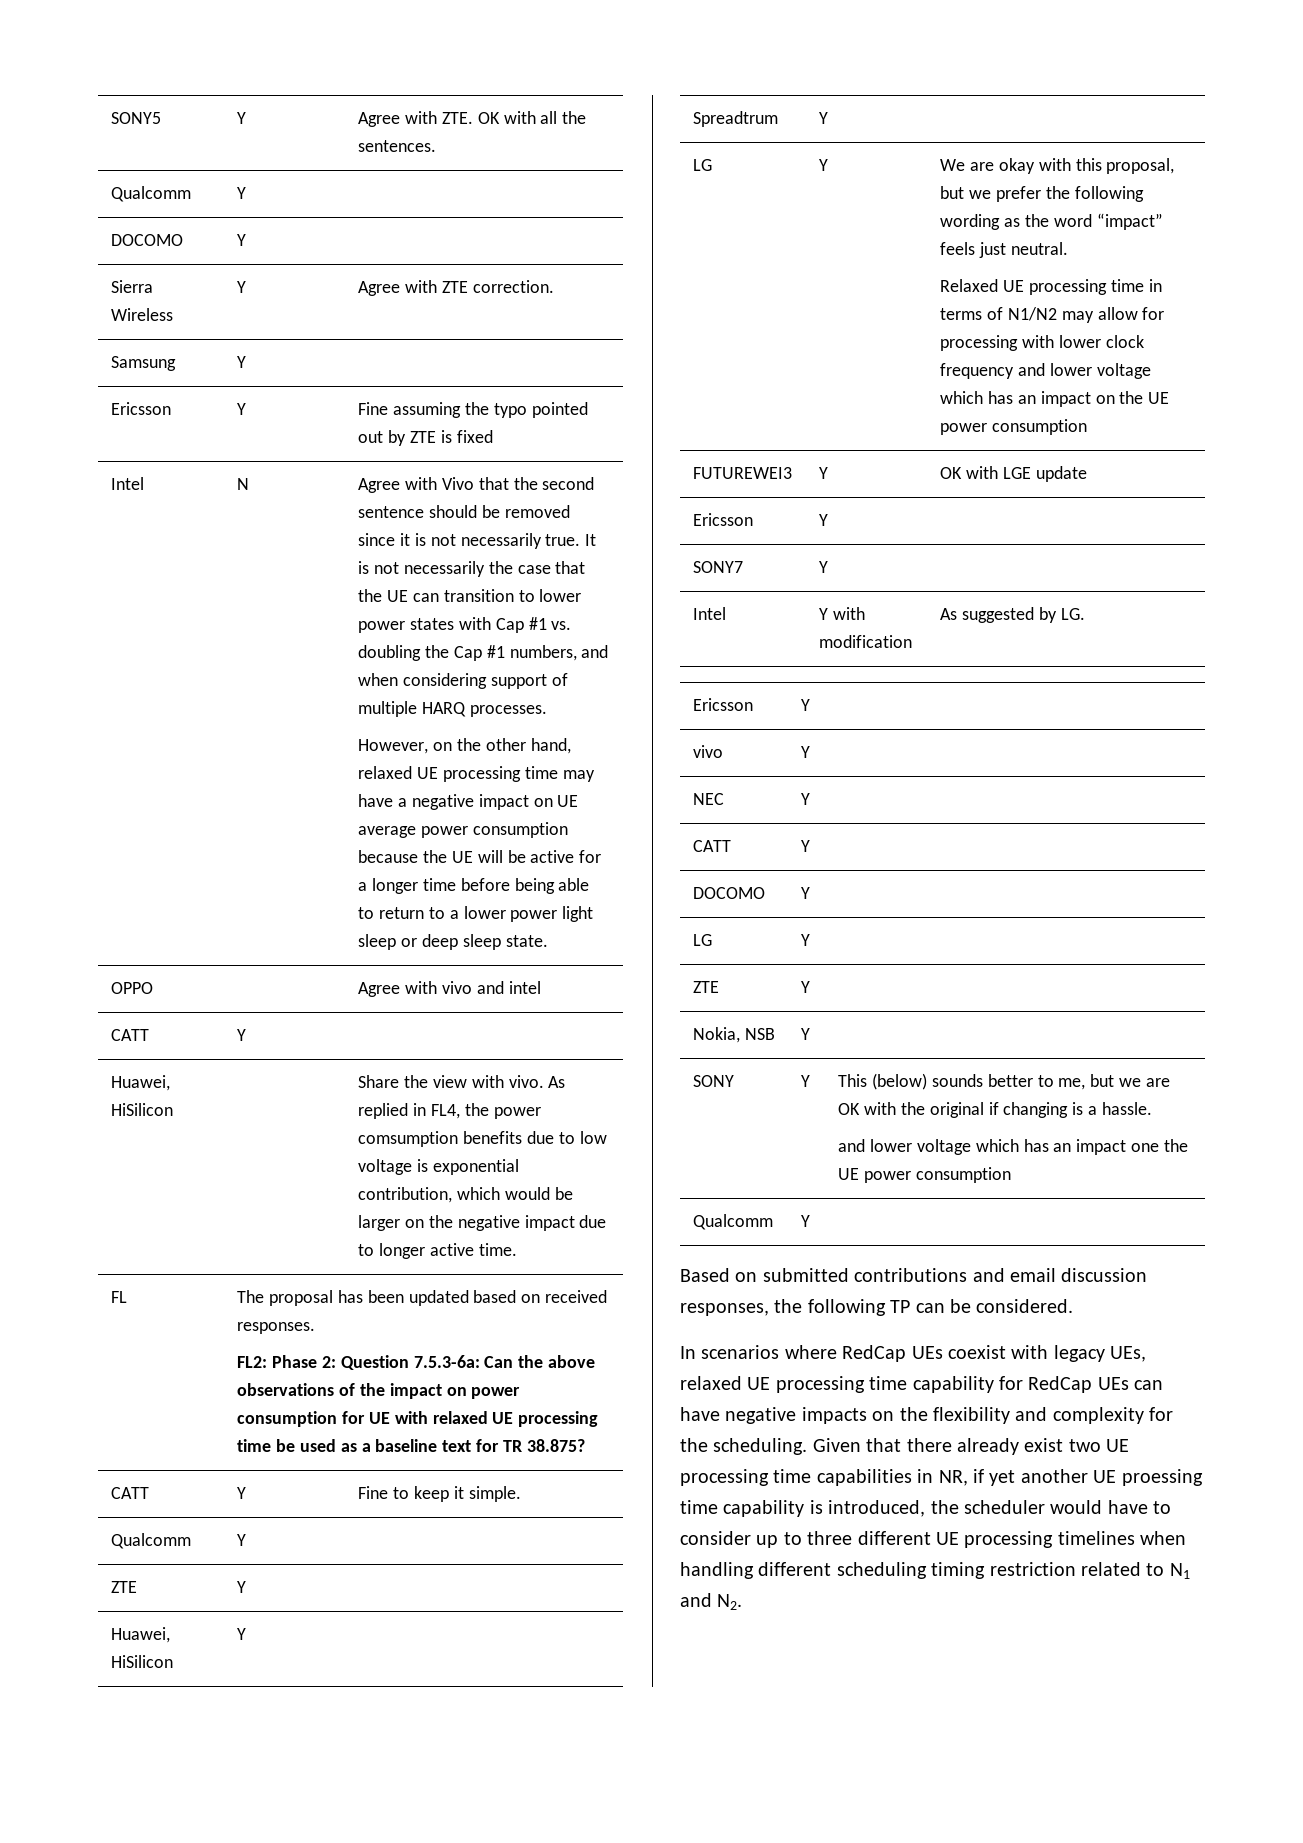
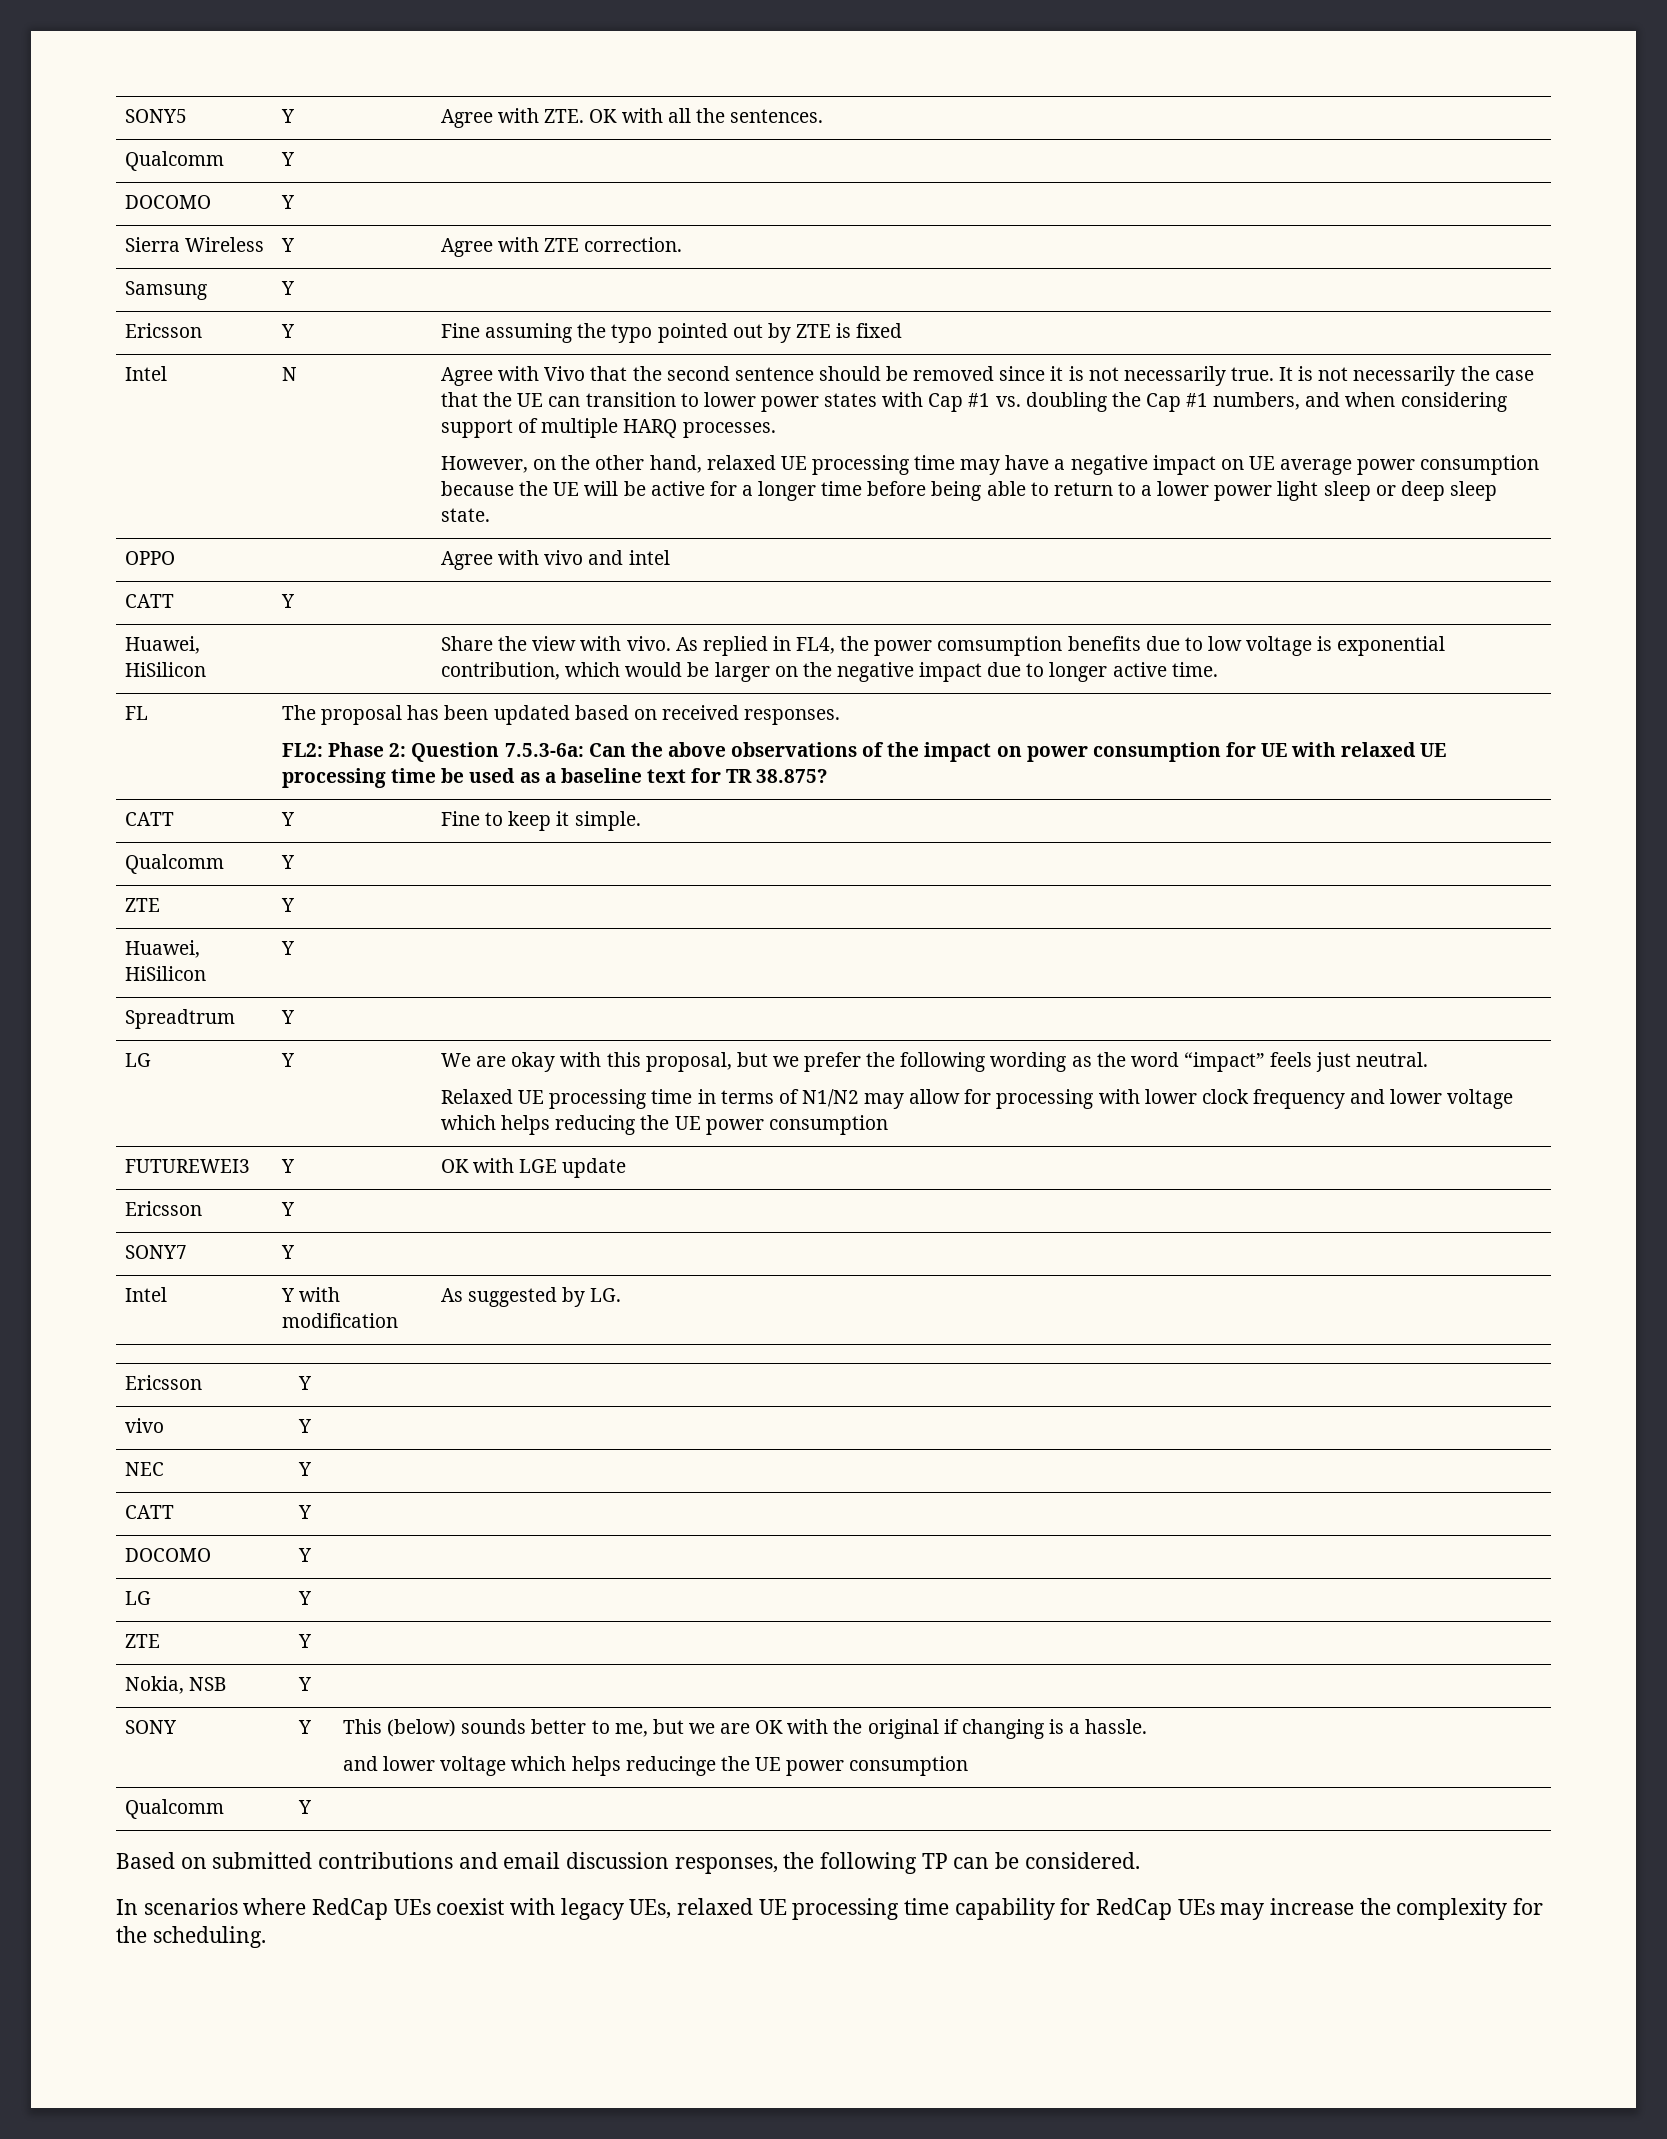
[988,391,1115,407] has an impact on -> [501,1115,636,1135] helps reducing
[1023,1139,1160,1155] has an impact one -> [571,1756,716,1776] helps reducinge
[1134,1380,1164,1390] [680,1407,1174,1424] [680,1438,1130,1455] [680,1469,1203,1486] [680,1500,1172,1517] [680,1531,1187,1548] [680,1562,1190,1579] [680,1593,743,1610] can have negative impacts on the flexibility and complexity for the scheduling. Given that there already exist two UE processing time capabilities in NR, if yet another UE proessing time capability is introduced, the scheduler would have to consider up to three different UE processing timelines when handling different scheduling timing restriction related to N1 and N2. -> [1220,1898,1544,1920] [116,1926,266,1948] may increase the complexity for the scheduling.

